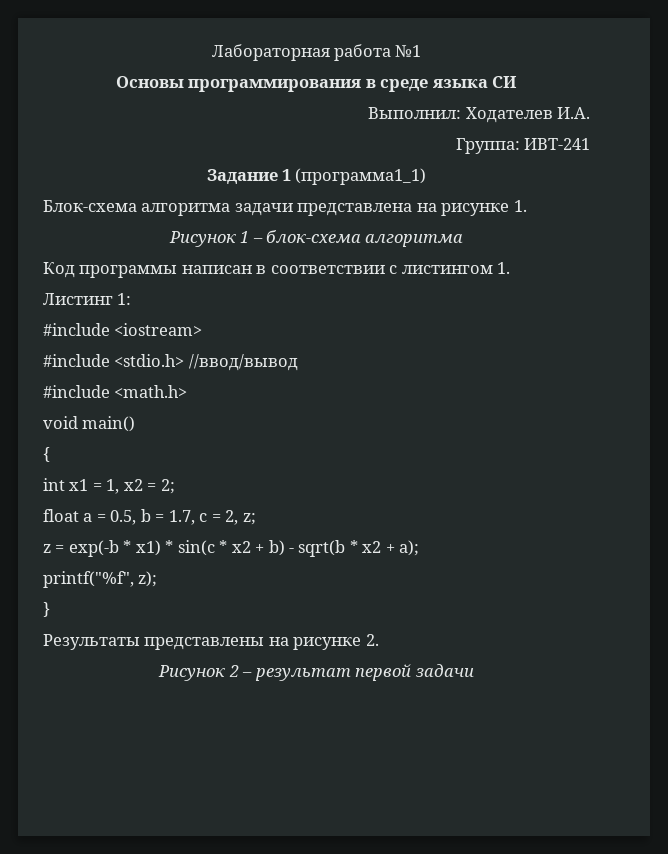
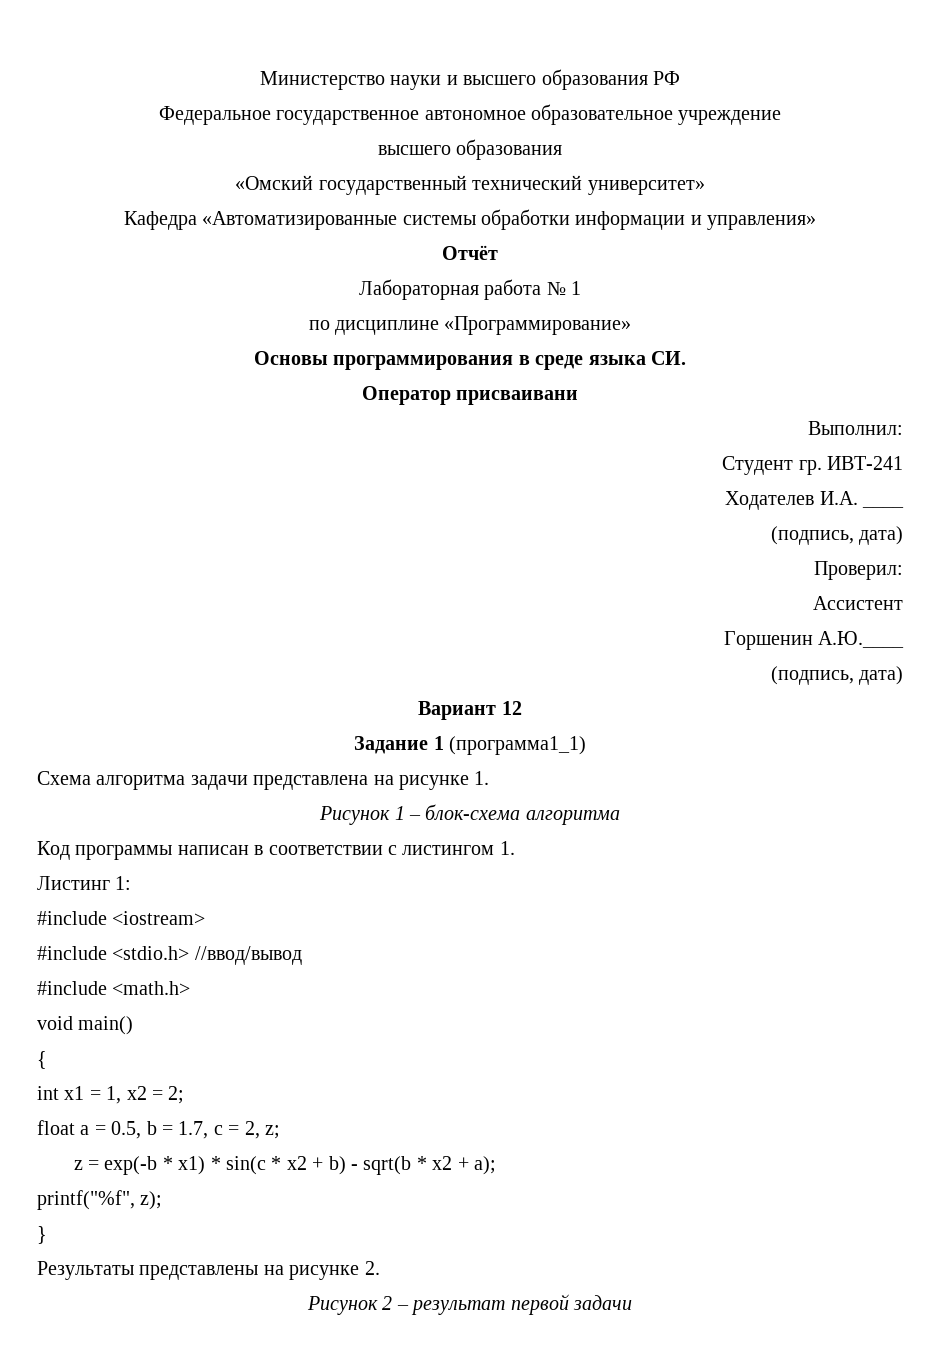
[211,44,422,61] Лабораторная работа №1 -> [260,69,680,90] [158,104,782,125] [377,139,563,160] [235,175,705,195] [123,209,817,230] [442,245,498,260] [358,279,582,300] [308,316,632,335] Министерство науки и высшего образования РФ // Федеральное государственное автономное образовательное учреждение // высшего образования // «Омский государственный технический университет» // Кафедра «Автоматизированные системы обработки информации и управления» // Отчёт // Лабораторная работа № 1 // по дисциплине «Программирование»
[492,76,518,88] [368,107,590,123] [455,138,590,154] СИ // Выполнил: Ходателев И.А. // Группа: ИВТ-241 -> [650,351,686,365] [361,386,579,405] [808,421,903,435] [722,456,903,475] [725,491,858,510] [862,505,904,508] [770,526,903,545] [814,561,903,580] [813,596,903,610] [723,631,904,650] [770,666,903,685] [418,701,522,720] СИ. // Оператор присваивани // Выполнил: // Студент гр. ИВТ-241 // Ходателев И.А. ____ // (подпись, дата) // Проверил: // Ассистент // Горшенин А.Ю.____ // (подпись, дата) // Вариант 12
[43,200,137,212] Блок-схема -> [37,771,91,785] Схема

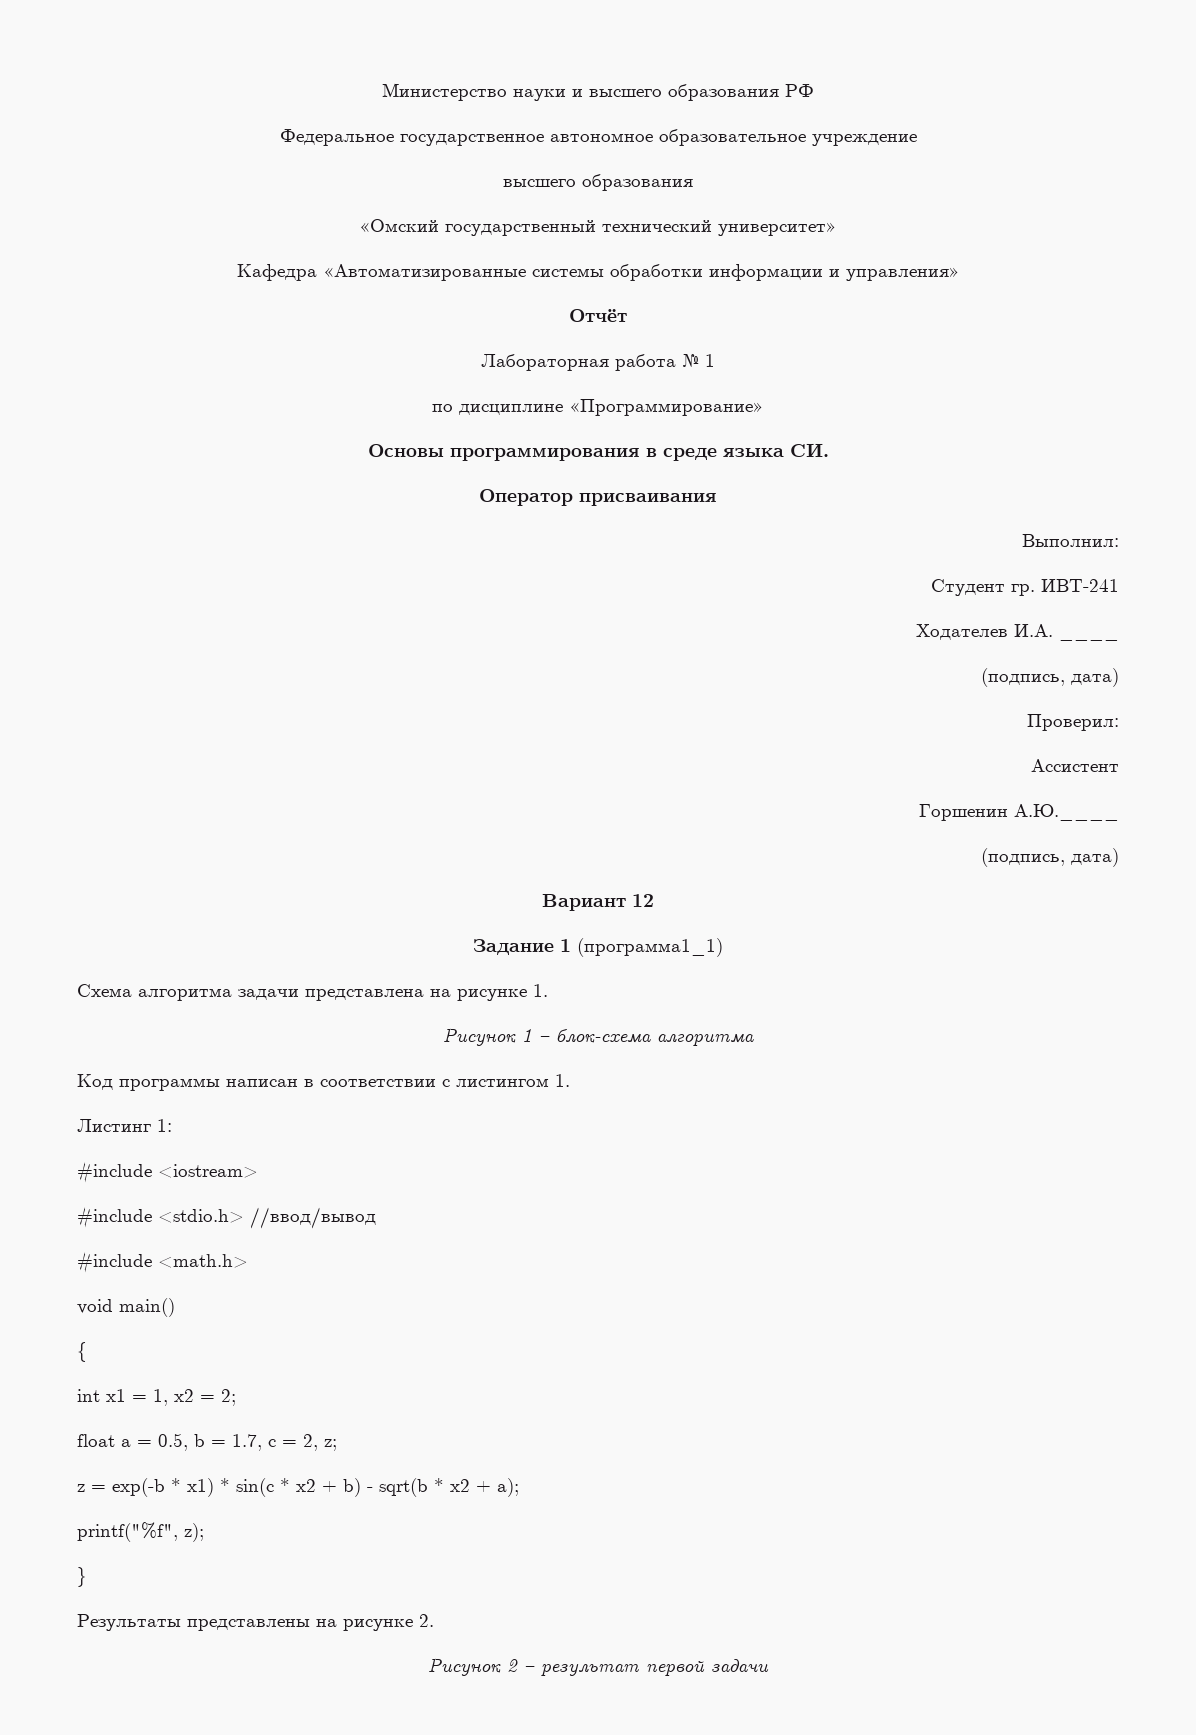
[456,390,579,405] присваивани -> [579,493,717,506] присваивания

